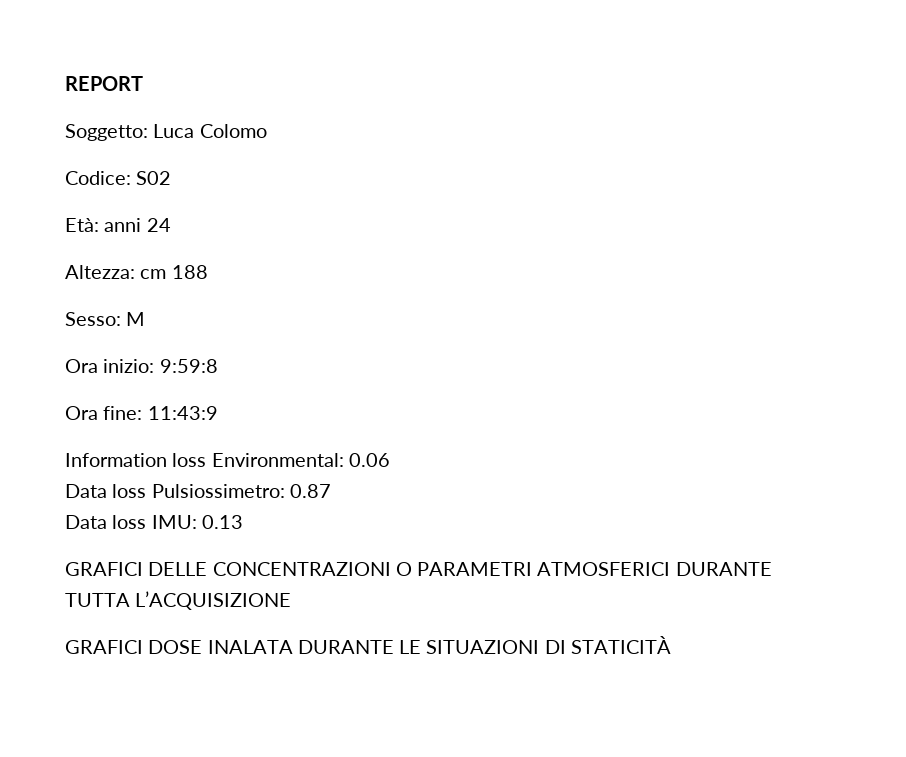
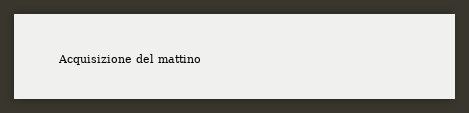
[65,76,143,91] [65,124,267,141] [65,171,172,185] [65,218,171,232] [65,265,208,279] [65,312,146,326] [65,359,218,373] [65,406,218,420] [65,453,390,467] [65,484,331,498] [65,515,243,529] [65,562,772,576] [65,591,292,610] [65,636,671,654] REPORT // Soggetto: Luca Colomo // Codice: S02 // Età: anni 24 // Altezza: cm 188 // Sesso: M // Ora inizio: 9:59:8 // Ora fine: 11:43:9 // Information loss Environmental: 0.06 // Data loss Pulsiossimetro: 0.87 // Data loss IMU: 0.13 // GRAFICI DELLE CONCENTRAZIONI O PARAMETRI ATMOSFERICI DURANTE TUTTA L’ACQUISIZIONE // GRAFICI DOSE INALATA DURANTE LE SITUAZIONI DI STATICITÀ -> [58,54,201,65] Acquisizione del mattino

